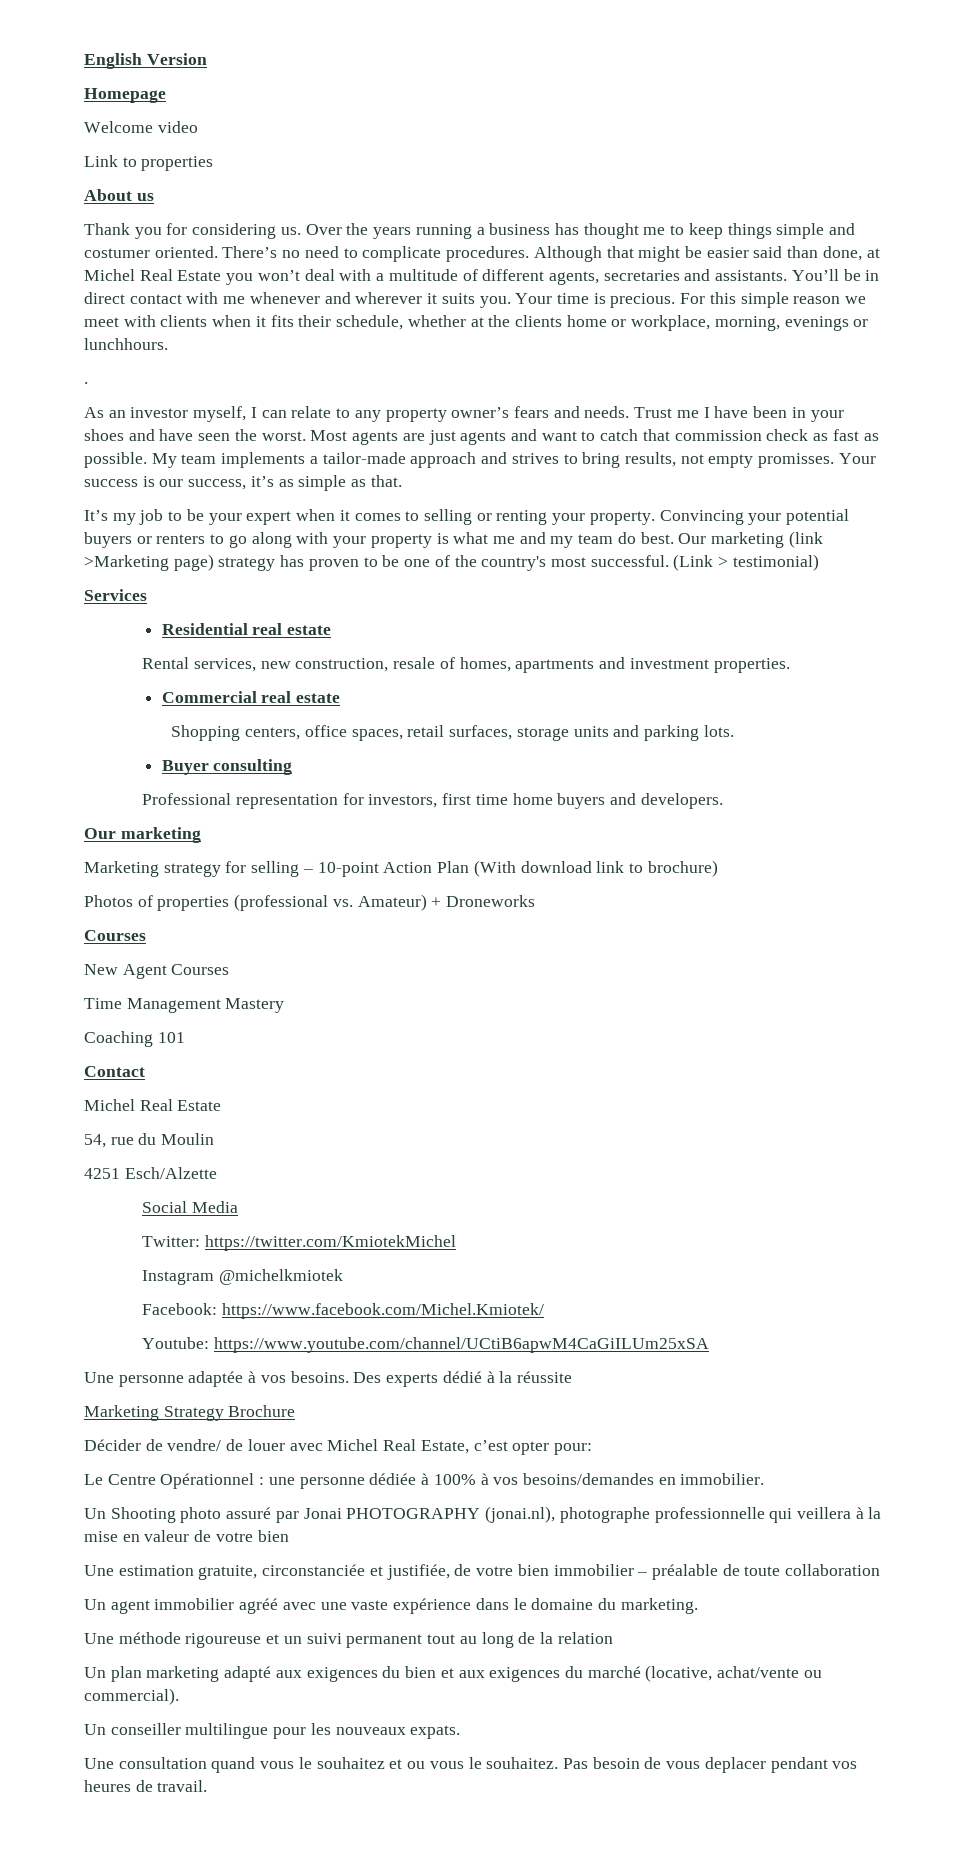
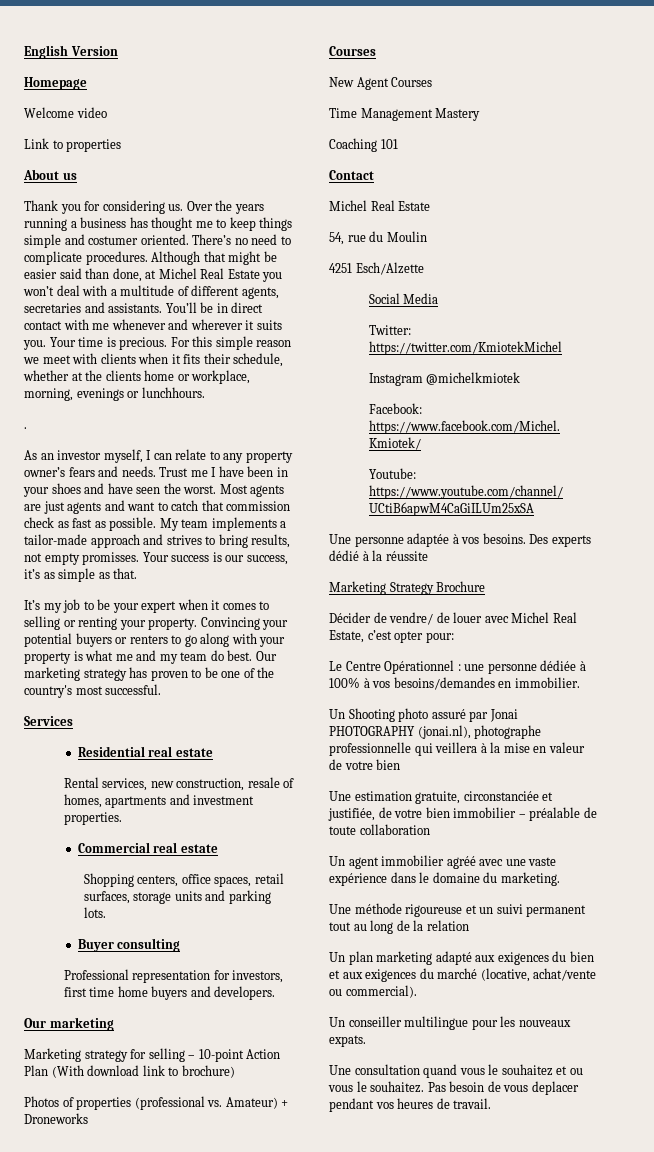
[788,531,823,548] [84,554,214,571] (link >Marketing page) -> (80, 674) none
[673,554,819,571] (Link > testimonial) -> (162, 689) none

